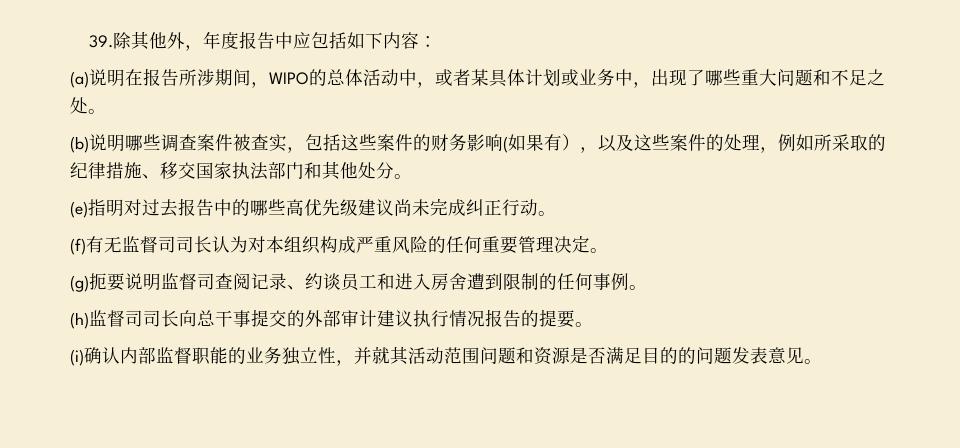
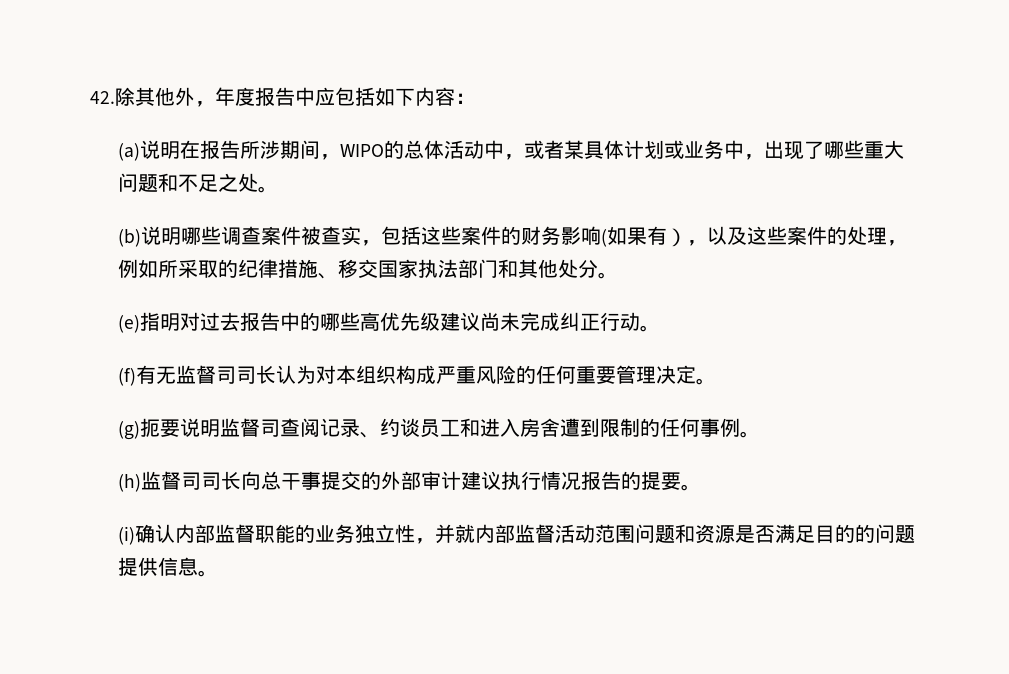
[89,35,114,48] 39. -> [90,91,115,104] 42.
[389,346,409,365] 其 -> [474,524,555,543] 内部监督
[731,347,804,364] 发表意见 -> [117,557,198,576] 提供信息

